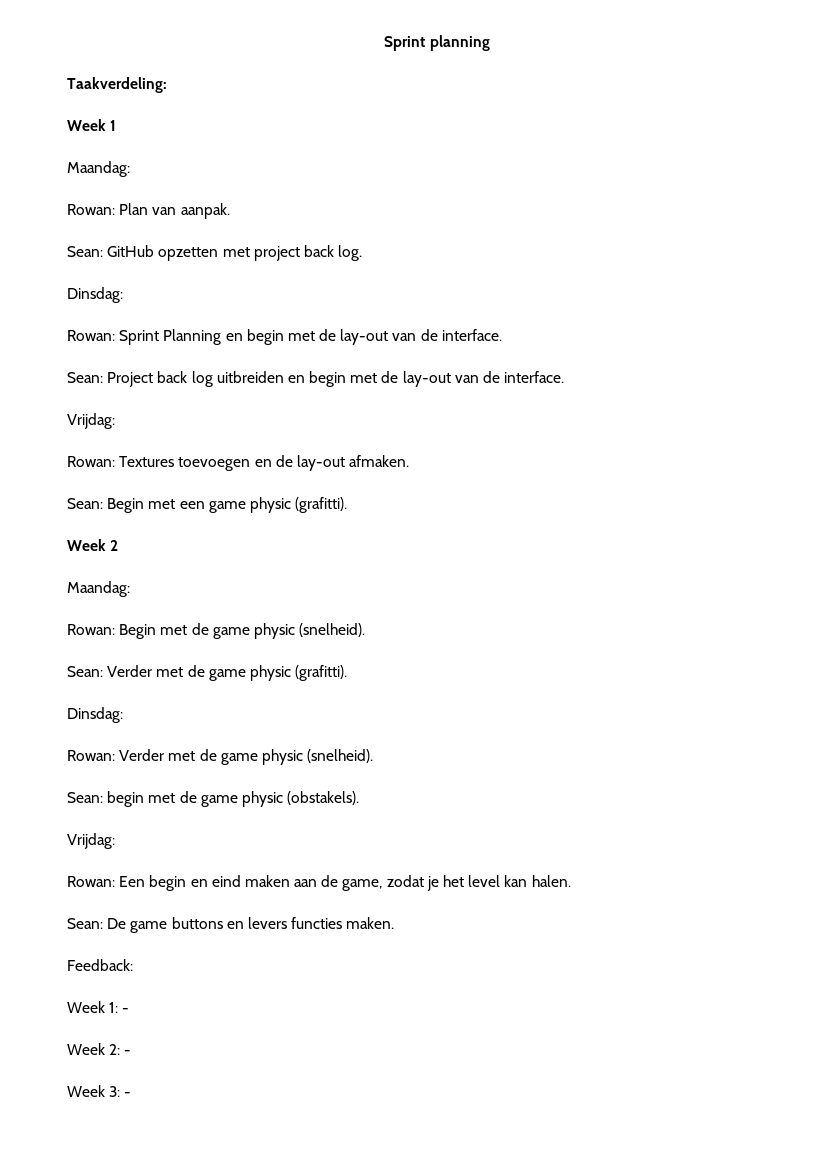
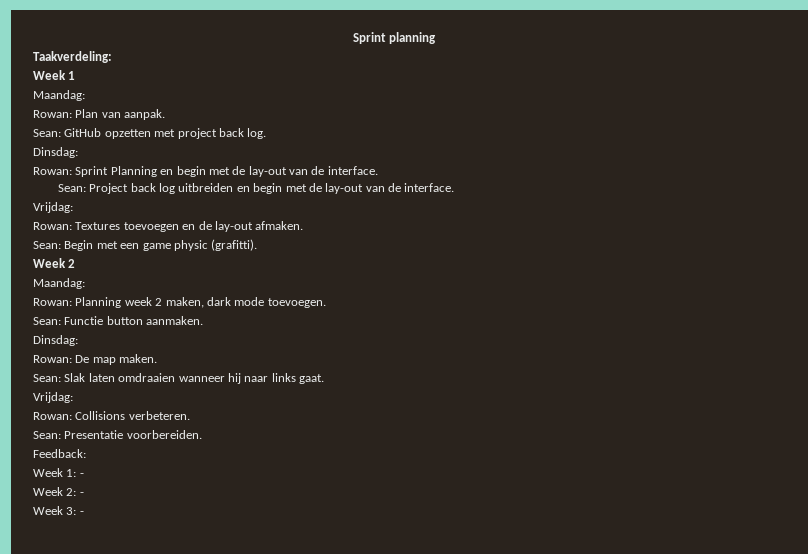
[119,623,366,639] [67,665,348,681] [67,707,123,723] [67,749,374,765] [67,791,360,807] [67,833,115,849] [67,875,571,891] [67,917,395,933] Begin met de game physic (snelheid). // Sean: Verder met de game physic (grafitti). // Dinsdag: // Rowan: Verder met de game physic (snelheid). // Sean: begin met de game physic (obstakels). // Vrijdag: // Rowan: Een begin en eind maken aan de game, zodat je het level kan halen. // Sean: De game buttons en levers functies maken. -> [75,297,326,308] [33,316,204,325] [33,335,78,346] [33,354,158,365] [33,373,324,384] [33,392,73,403] [33,411,190,420] [33,430,202,439] Planning week 2 maken, dark mode toevoegen. // Sean: Functie button aanmaken. // Dinsdag: // Rowan: De map maken. // Sean: Slak laten omdraaien wanneer hij naar links gaat. // Vrijdag: // Rowan: Collisions verbeteren. // Sean: Presentatie voorbereiden.

